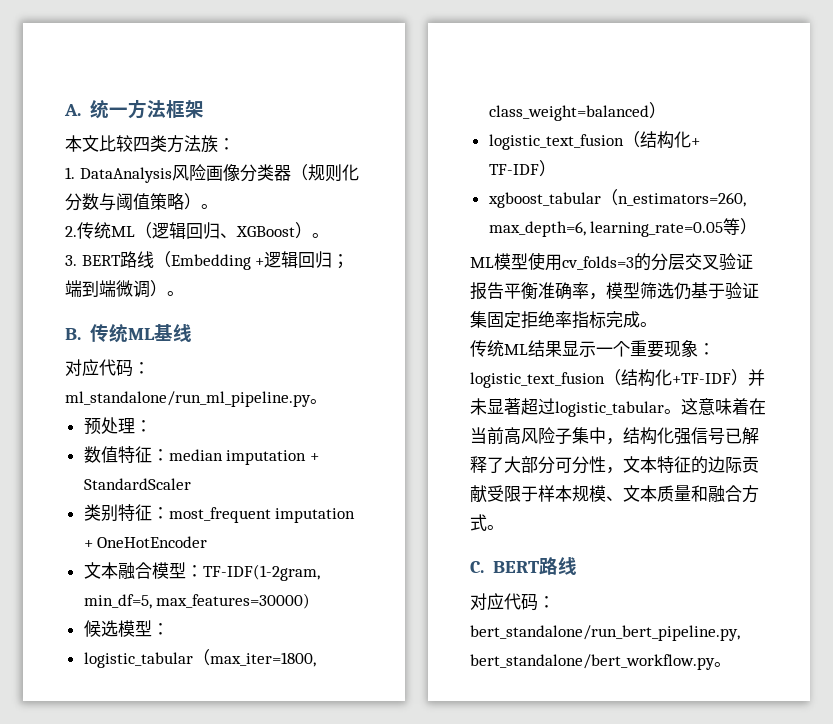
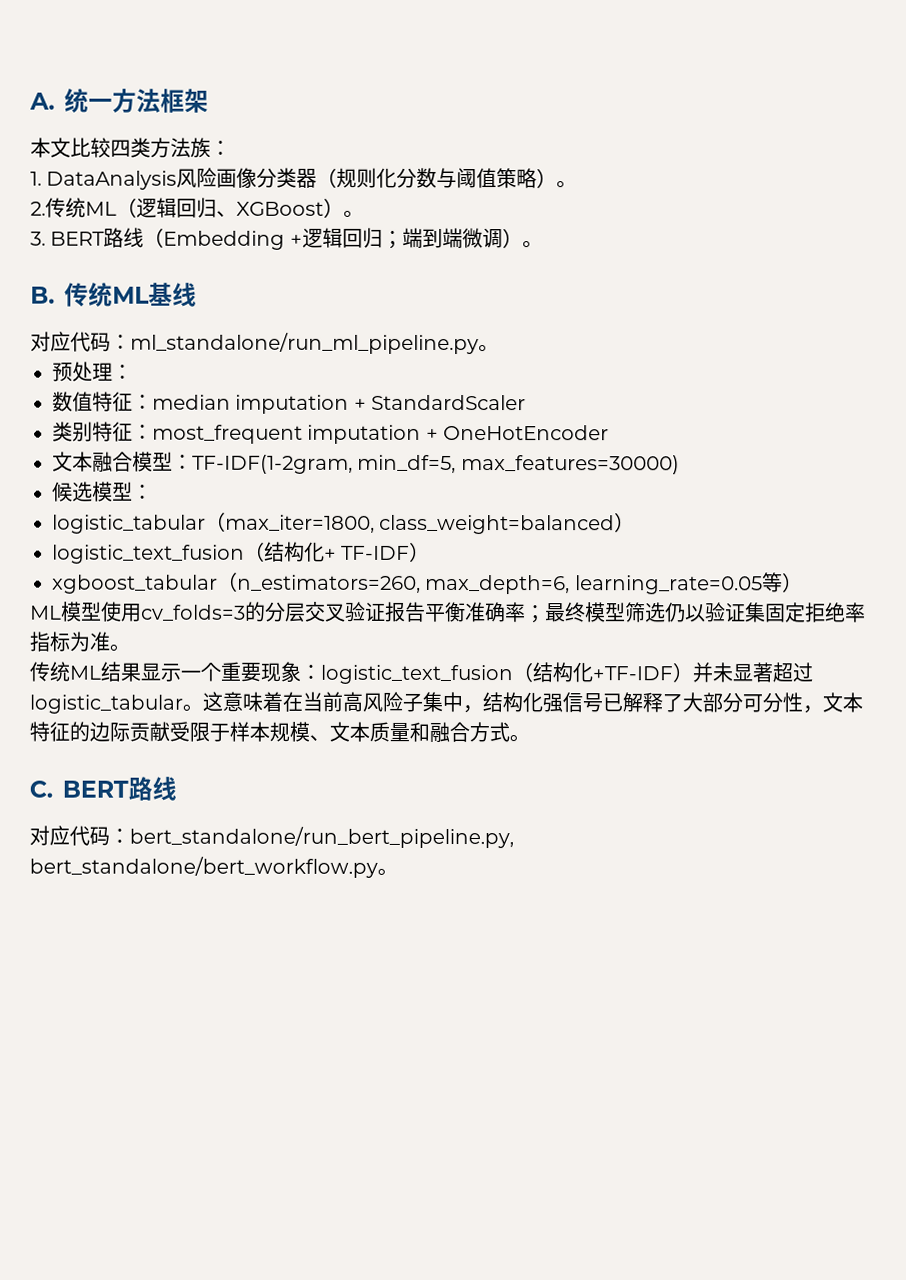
[589,293,606,300] ， -> [525,602,586,624] ；最终
[691,282,725,299] 基于 -> [685,604,706,623] 以
[606,311,640,328] 完成 -> [69,631,111,652] 为准

